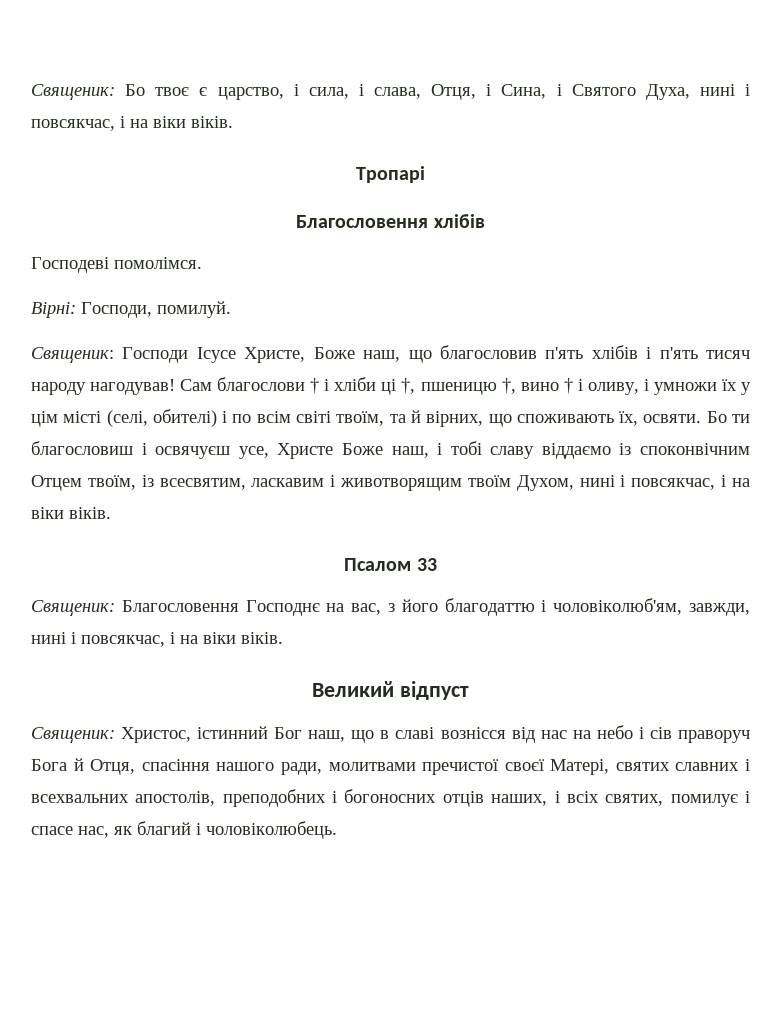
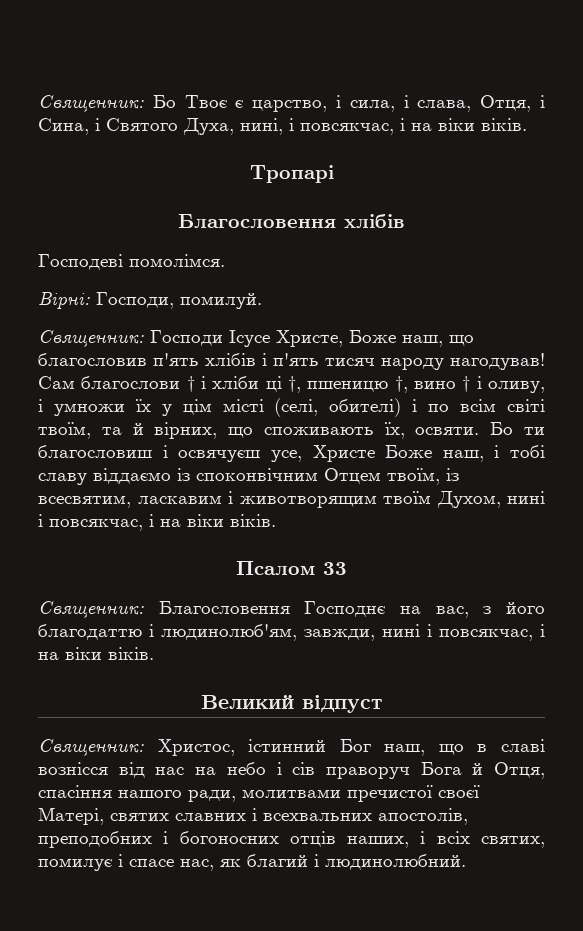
[31,84,190,100] Священик: Бо твоє -> [38,95,227,112] Священник: Бо Твоє
[699,84,735,96] нині -> [240,118,283,135] нині,
[31,347,114,363] Священик: -> [38,330,144,347] Священник:
[31,600,115,616] Священик: -> [38,601,144,618] Священник:
[553,598,683,615] чоловіколюб'ям, -> [161,624,297,641] людинолюб'ям,
[31,727,115,743] Священик: -> [38,739,144,756] Священник:
[206,821,337,839] чоловіколюбець. -> [325,854,466,870] людинолюбний.

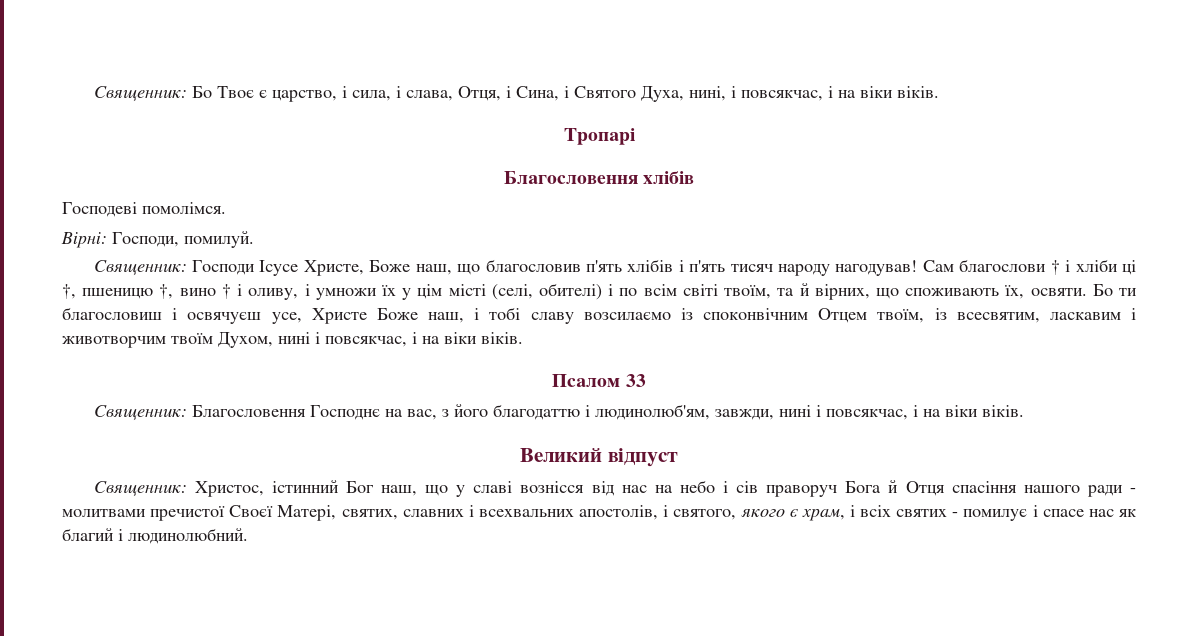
[93,468,171,484] віддаємо -> [583,312,671,320] возсилаємо
[239,495,377,508] животворящим -> [62,336,166,348] животворчим
[477,744,488,752] в -> [456,485,466,497] у
[493,762,545,779] Отця, -> [905,481,945,496] Отця
[188,785,480,802] [38,807,468,825] [38,831,545,848] ради, молитвами пречистої своєї Матері, святих славних і всехвальних апостолів, преподобних і богоносних отців наших, і всіх святих, -> [1086,485,1137,497] [62,505,959,521] ради - молитвами пречистої Своєї Матері, святих, славних і всехвальних апостолів, і святого, якого є храм, і всіх святих -
[180,859,214,871] нас, -> [1088,509,1114,517] нас

